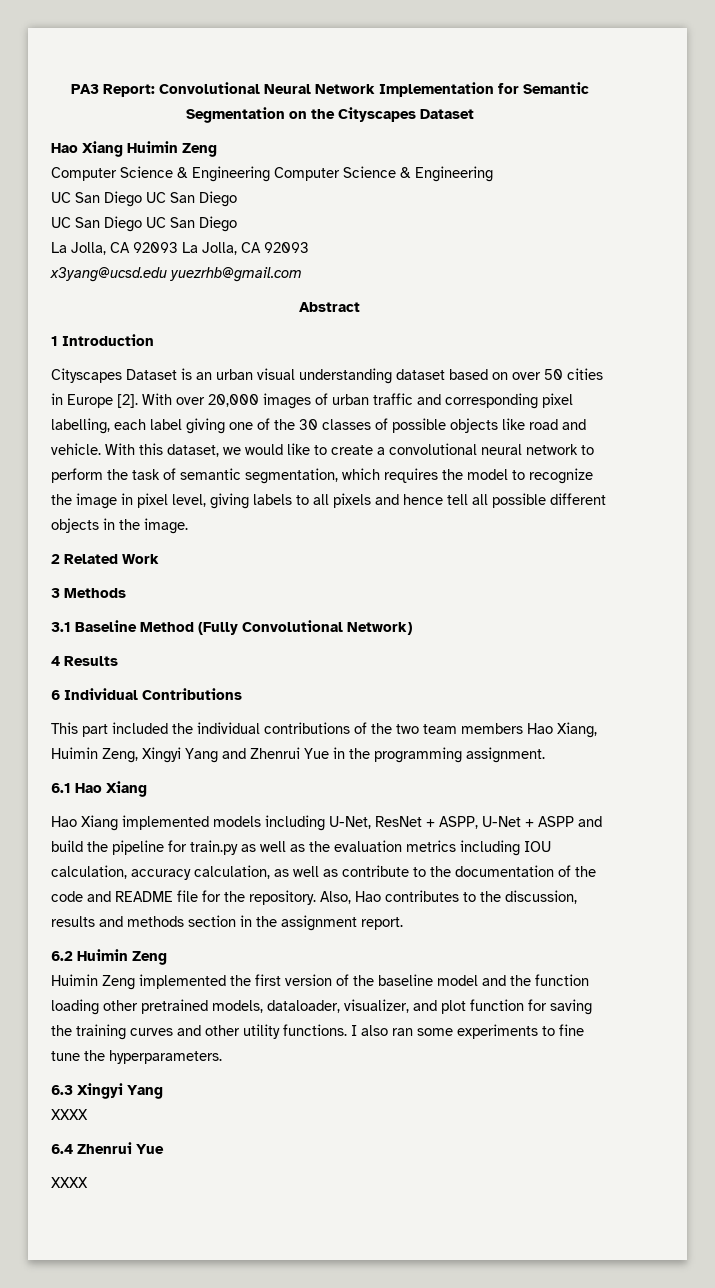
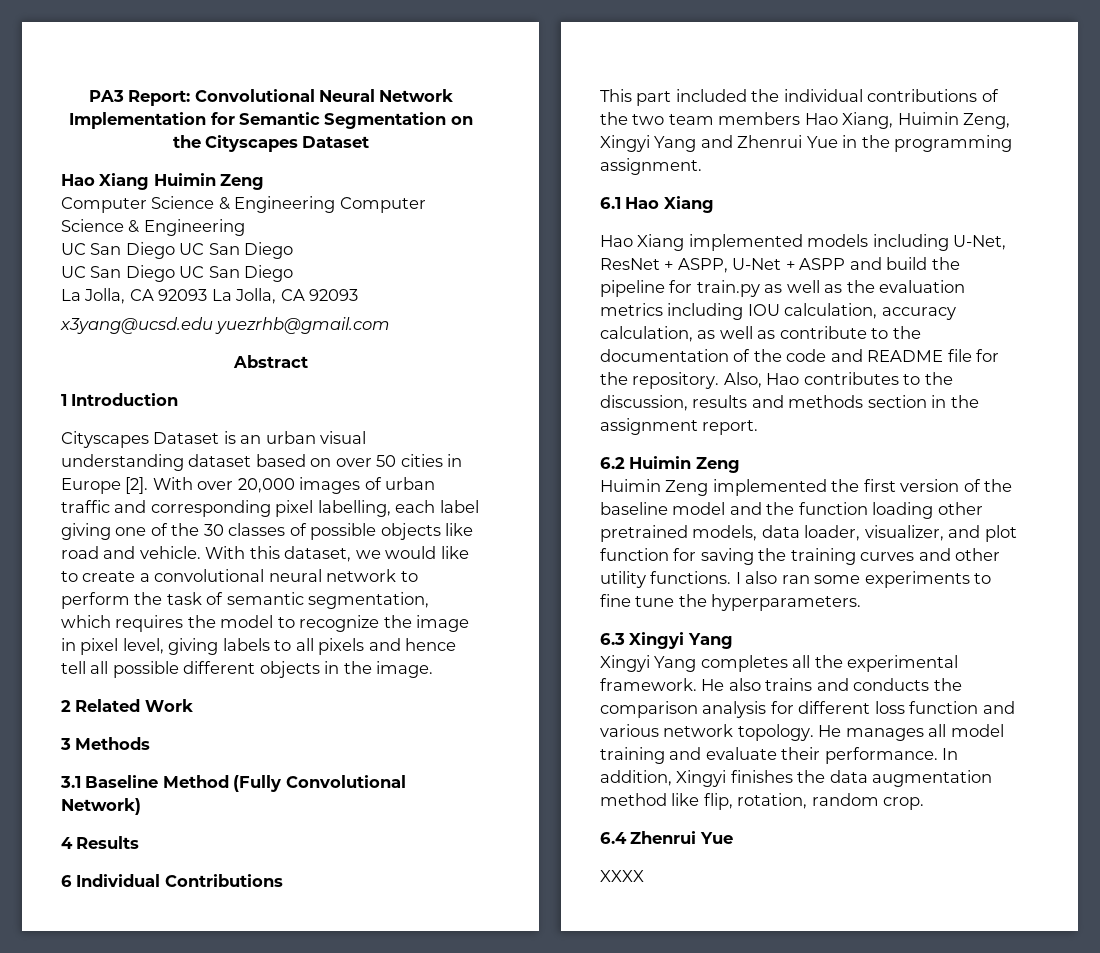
[267,1000,340,1013] dataloader, -> [761,525,861,541] data loader,
[51,1109,88,1120] XXXX -> [600,655,959,672] [600,678,962,691] [600,701,1015,718] [600,724,1004,741] [600,747,959,764] [600,770,993,787] [600,793,925,810] Xingyi Yang completes all the experimental framework. He also trains and conducts the comparison analysis for different loss function and various network topology. He manages all model training and evaluate their performance. In addition, Xingyi finishes the data augmentation method like flip, rotation, random crop.

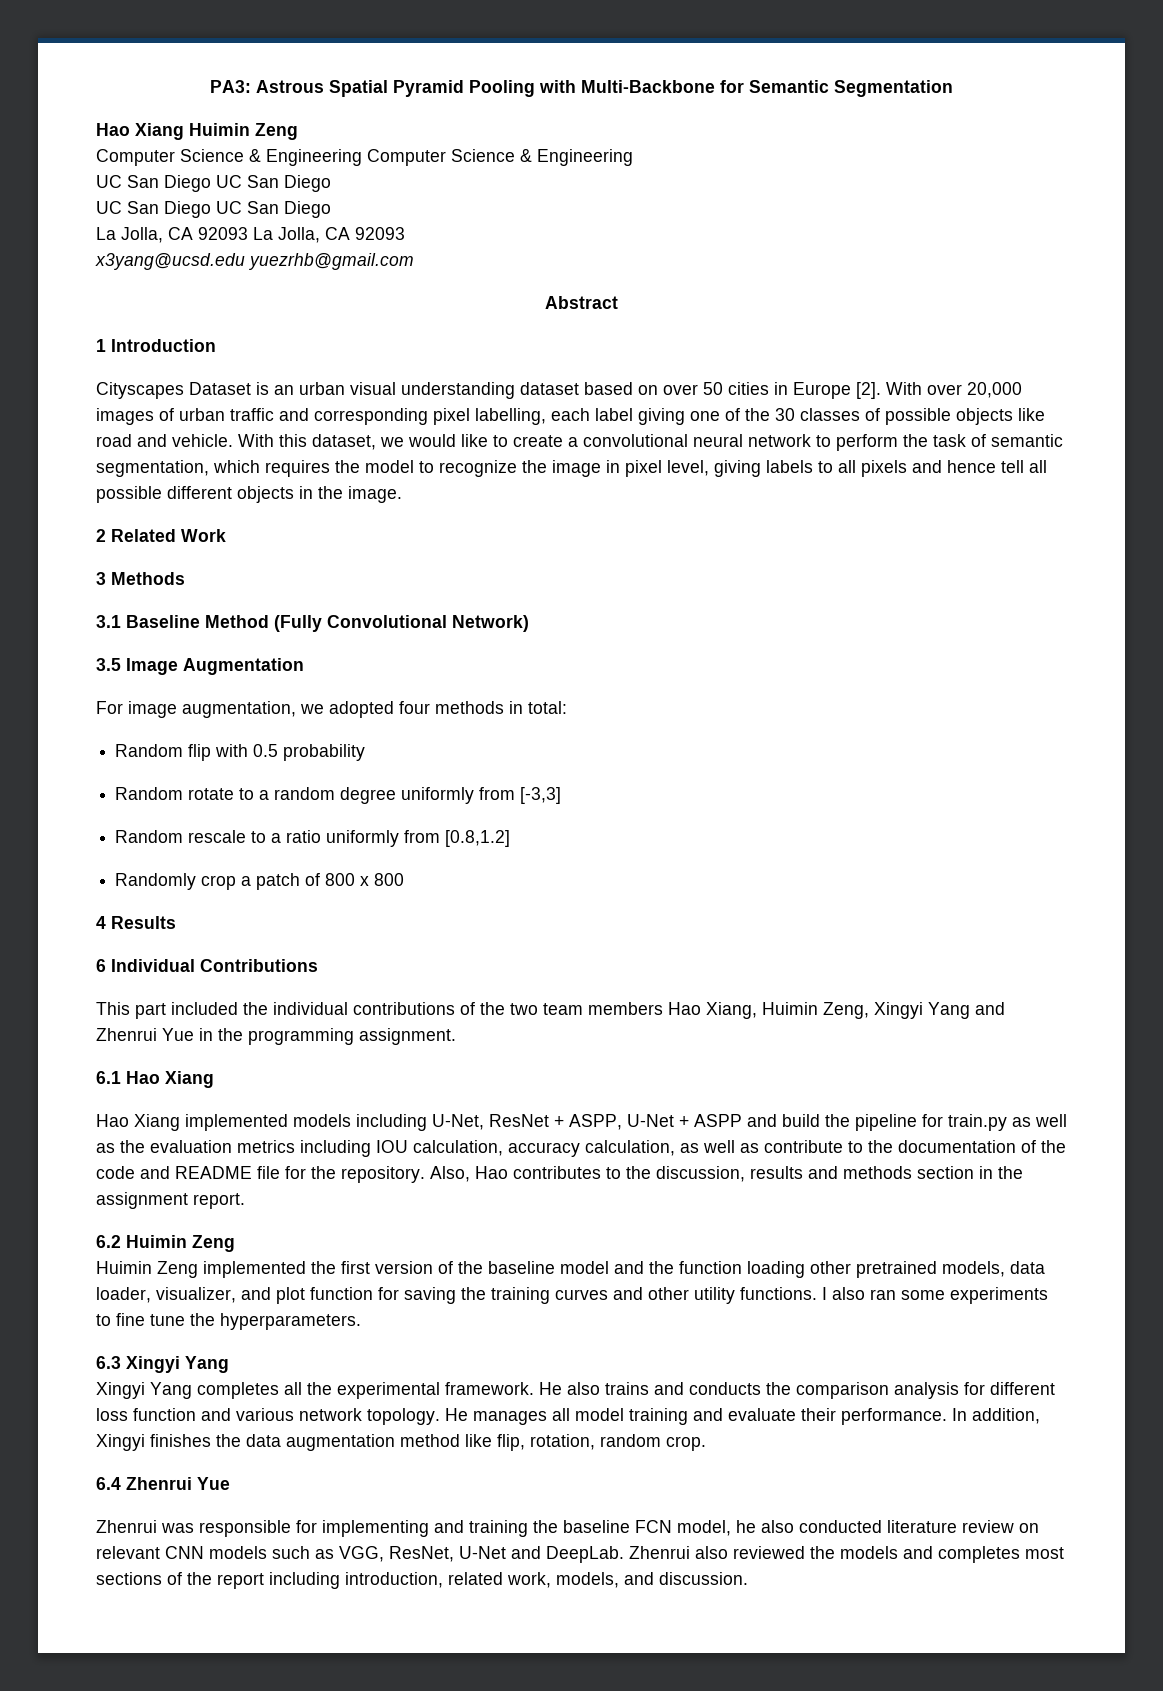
[88,89,454,106] [69,112,207,129] PA3 Report: Convolutional Neural Network Implementation -> [210,80,715,97] PA3: Astrous Spatial Pyramid Pooling with Multi-Backbone
[450,116,473,125] [172,135,370,152] on the Cityscapes Dataset -> (953, 88) none
(141, 806) none -> [96,658,304,675] [96,701,567,718] [115,744,366,761] [115,787,562,804] [115,830,511,847] [115,873,405,890] // 3.5 Image Augmentation // For image augmentation, we adopted four methods in total: // Random flip with 0.5 probability // Random rotate to a random degree uniformly from [-3,3] // Random rescale to a ratio uniformly from [0.8,1.2] // Randomly crop a patch of 800 x 800
[600,870,644,882] XXXX -> [96,1520,1039,1537] [96,1546,1064,1563] [96,1572,748,1589] Zhenrui was responsible for implementing and training the baseline FCN model, he also conducted literature review on relevant CNN models such as VGG, ResNet, U-Net and DeepLab. Zhenrui also reviewed the models and completes most sections of the report including introduction, related work, models, and discussion.

